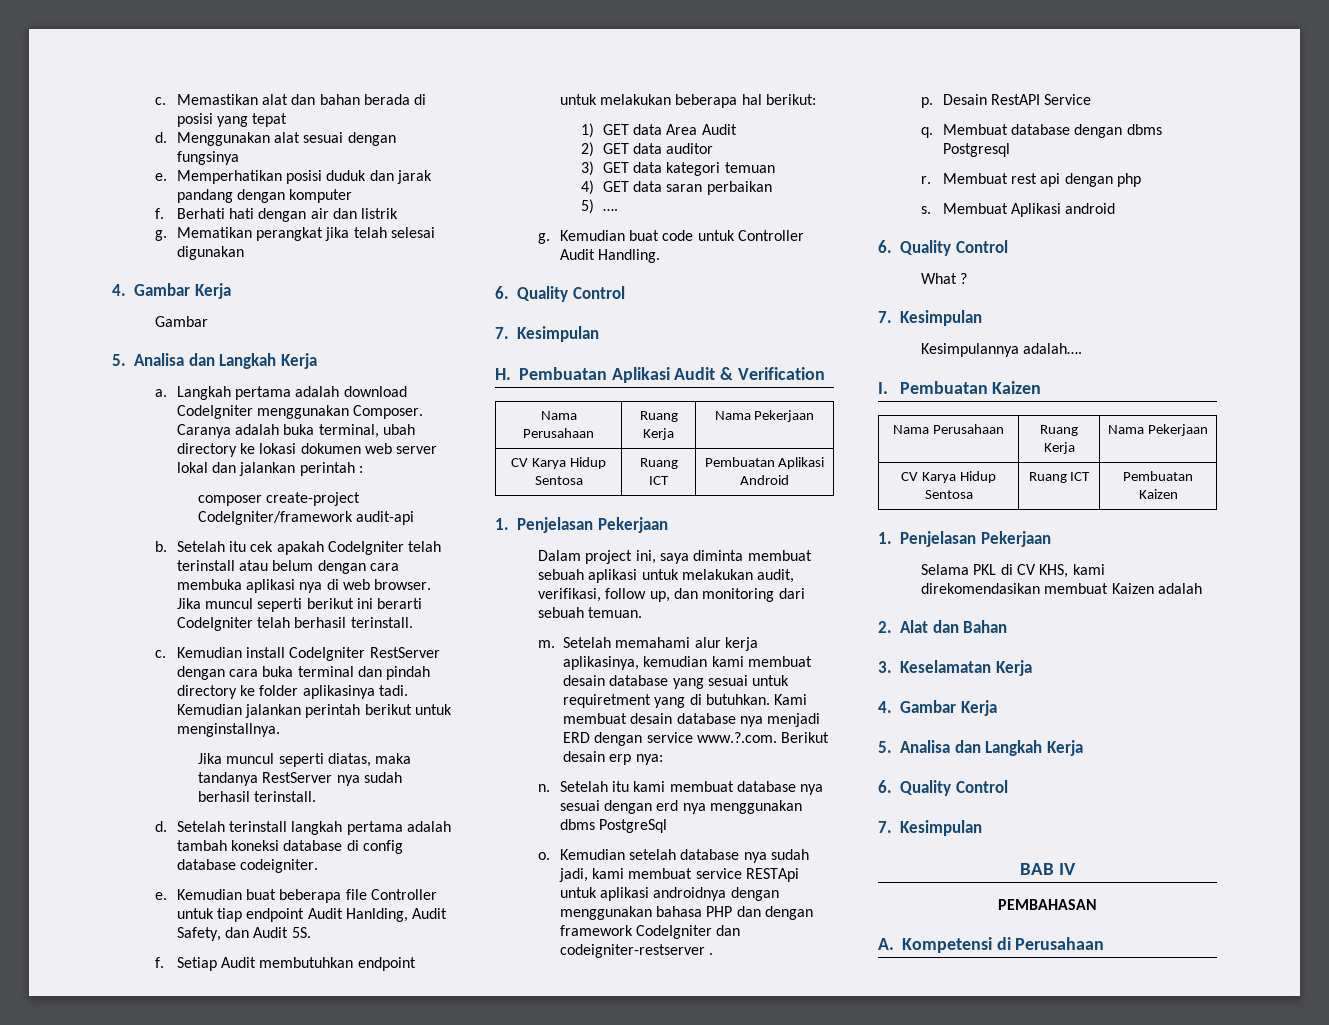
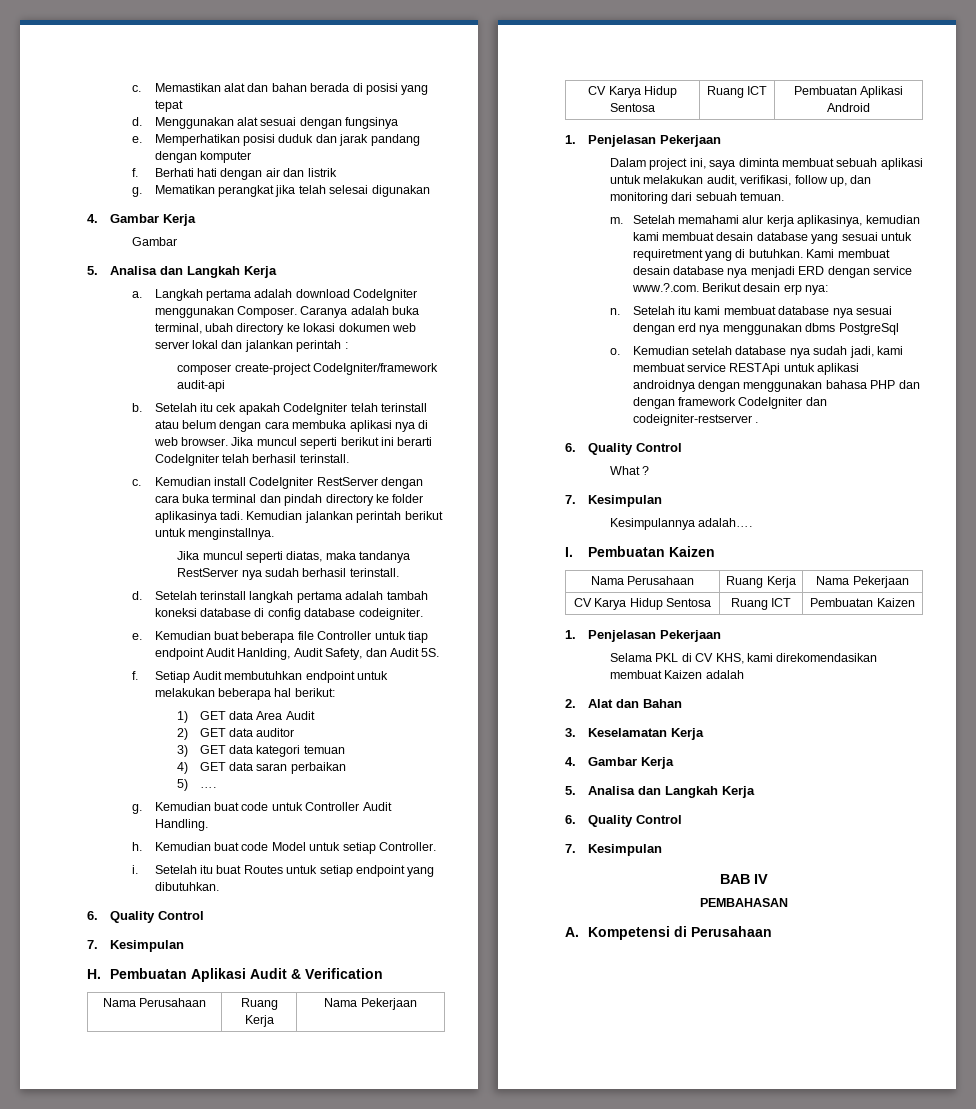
(660, 256) none -> [132,842,436,854] [132,865,435,877] [154,882,219,891] // h. Kemudian buat code Model untuk setiap Controller. // i. Setelah itu buat Routes untuk setiap endpoint yang dibutuhkan.
[921,94,1092,108] [921,124,1162,138] [942,143,1010,157] [921,173,1141,187] [921,203,1116,217] // p. Desain RestAPI Service // q. Membuat database dengan dbms Postgresql // r. Membuat rest api dengan php // s. Membuat Aplikasi android -> (758, 422) none

